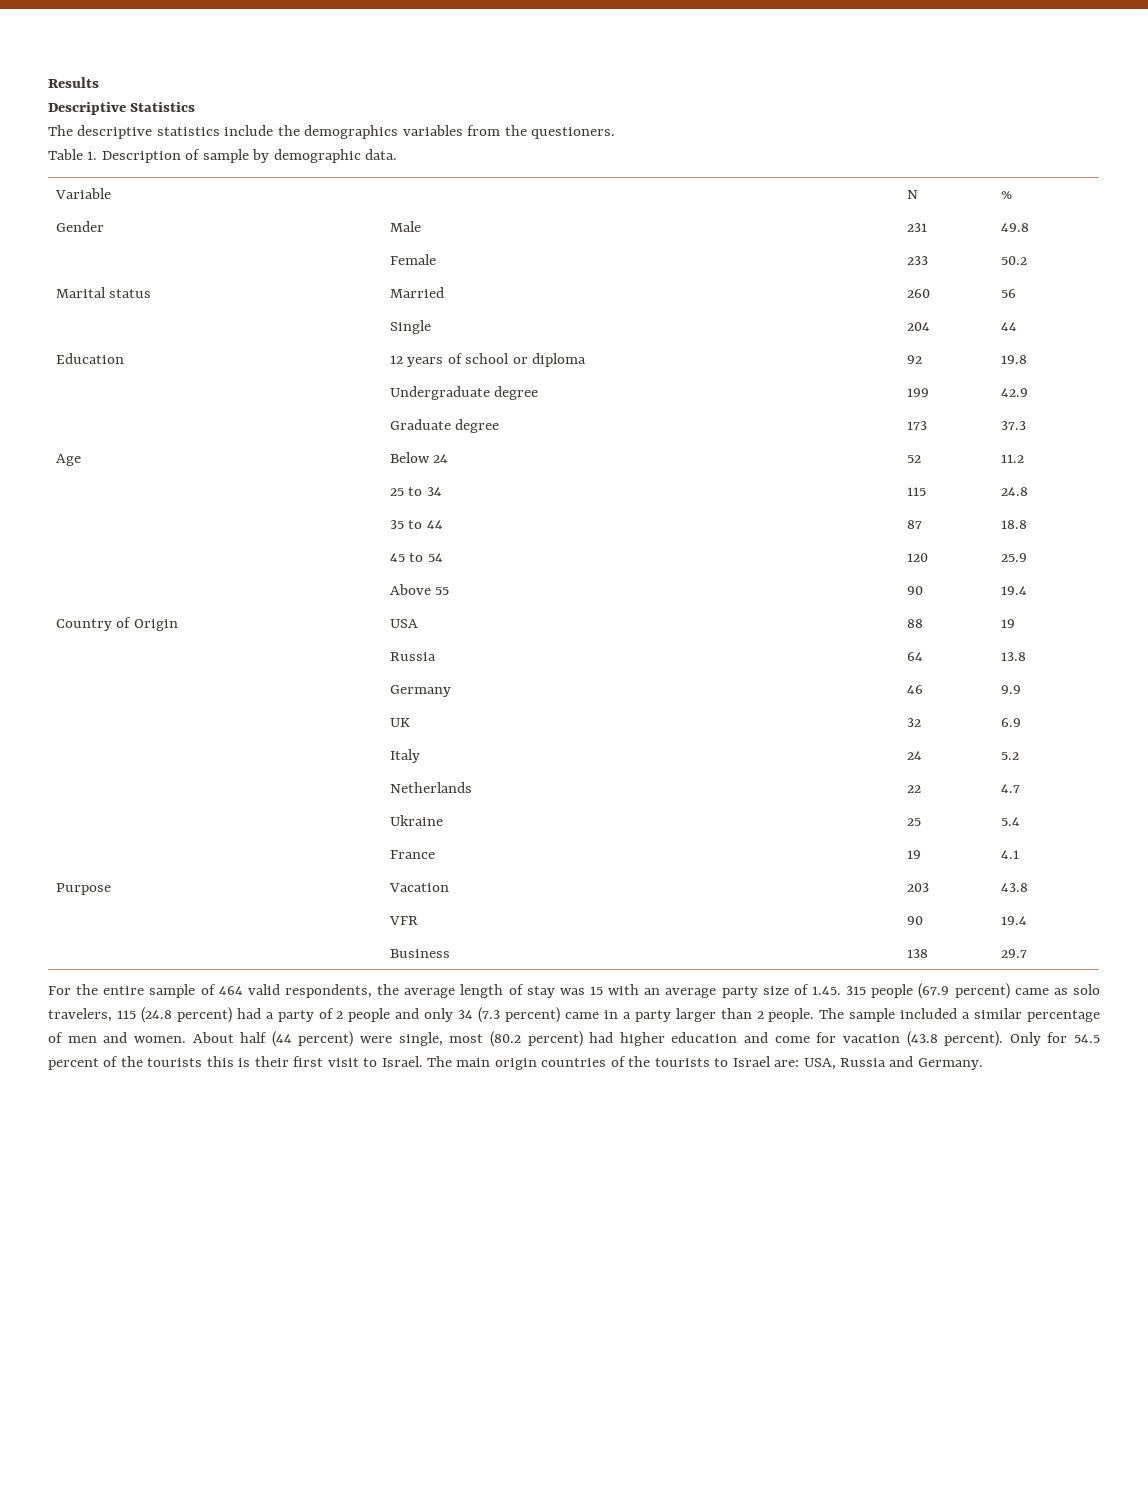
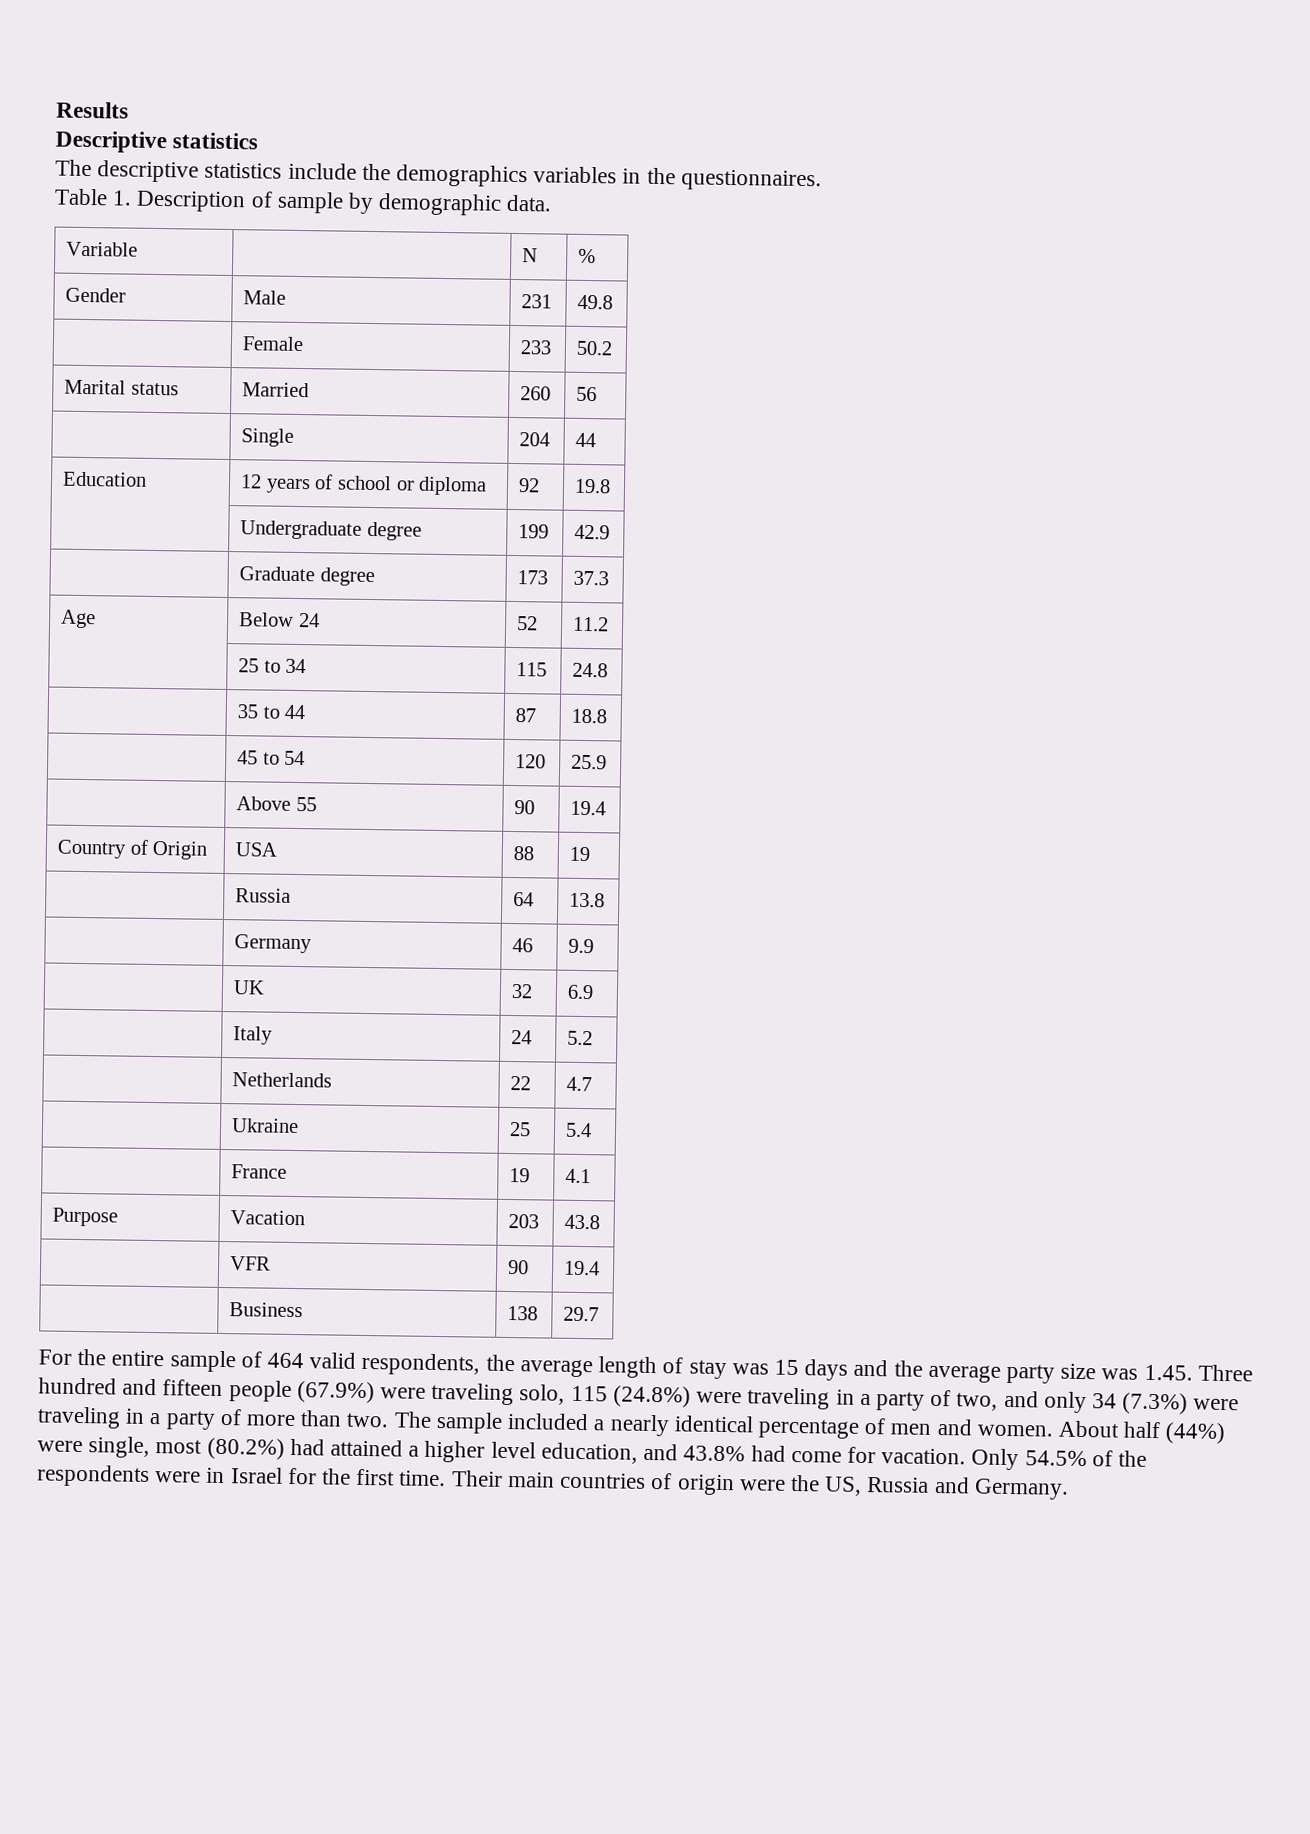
[130,102,196,112] Statistics -> [172,132,259,150] statistics
[467,125,616,139] from the questioners. -> [622,167,822,192] in the questionnaires.
[608,983,1100,999] [48,1007,391,1023] with an average party size of 1.45. 315 people (67.9 percent) came as solo travelers, 115 (24.8 percent) had a party of 2 people -> [804,1359,1253,1384] [38,1377,999,1411] days and the average party size was 1.45. Three hundred and fifteen people (67.9%) were traveling solo, 115 (24.8%) were traveling in a party of two,
[478,1007,815,1023] (7.3 percent) came in a party larger than 2 people. -> [1122,1392,1240,1415] [37,1406,390,1430] (7.3%) were traveling in a party of more than two.
[974,1008,1023,1019] similar -> [609,1414,754,1437] nearly identical
[271,1031,354,1047] (44 percent) -> [1165,1422,1226,1445] (44%)
[489,1031,1100,1047] [48,1056,836,1070] (80.2 percent) had higher education and come for vacation (43.8 percent). Only for 54.5 percent of the tourists this is their first visit to Israel. The main origin countries of the tourists to Israel are: USA, -> [206,1437,1147,1471] [37,1464,863,1496] (80.2%) had attained a higher level education, and 43.8% had come for vacation. Only 54.5% of the respondents were in Israel for the first time. Their main countries of origin were the US,

